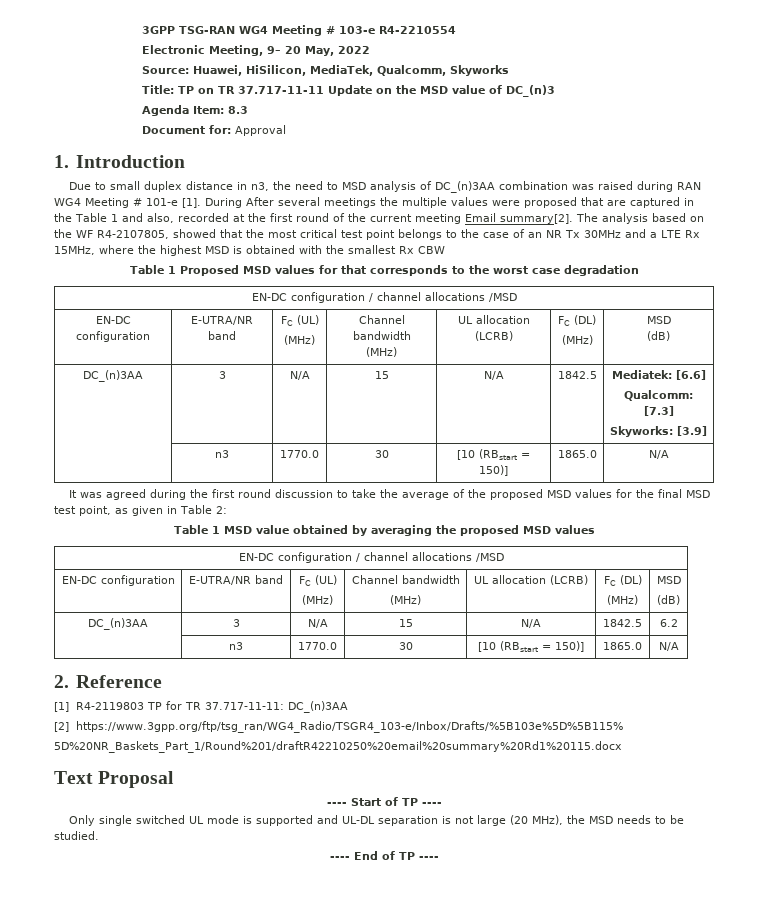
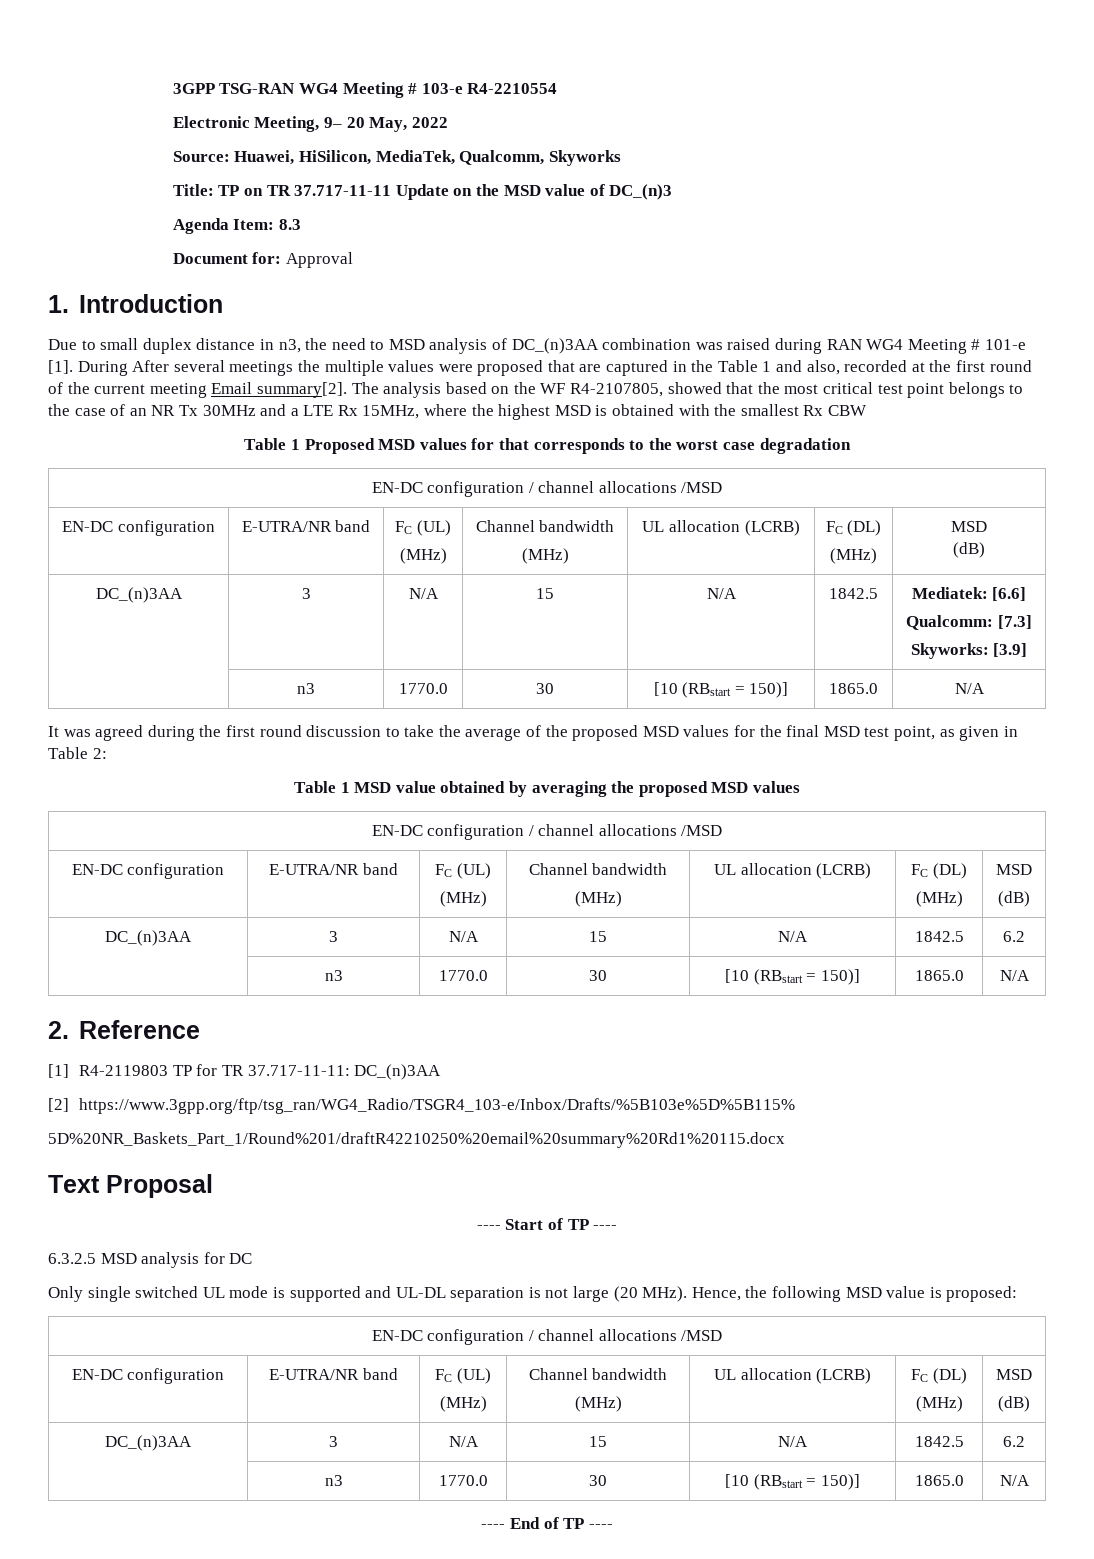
(442, 804) none -> [48,1252,253,1268] // 6.3.2.5 MSD analysis for DC
[531,815,684,825] [54,831,99,840] MHz), the MSD needs to be studied. -> [642,1286,1018,1302] [371,1329,723,1345] [71,1368,225,1384] [269,1368,398,1380] [435,1368,491,1384] [439,1396,487,1412] [528,1368,668,1380] [574,1396,622,1412] [713,1368,872,1384] [911,1368,967,1384] [915,1396,963,1412] [996,1369,1032,1380] [998,1396,1030,1412] [105,1435,192,1451] [329,1436,338,1447] [448,1436,479,1447] [589,1436,607,1447] [778,1436,808,1447] [914,1436,964,1447] [1003,1436,1025,1447] [324,1475,343,1486] [438,1475,488,1486] [589,1475,607,1486] [725,1474,860,1490] [914,1475,964,1486] [999,1475,1030,1486] MHz). Hence, the following MSD value is proposed: // EN-DC configuration / channel allocations /MSD // EN-DC configuration | E-UTRA/NR band | FC (UL) // (MHz) | Channel bandwidth // (MHz) | UL allocation (LCRB) | FC (DL) // (MHz) | MSD // (dB) // DC_(n)3AA | 3 | N/A | 15 | N/A | 1842.5 | 6.2 // | n3 | 1770.0 | 30 | [10 (RBstart = 150)] | 1865.0 | N/A

